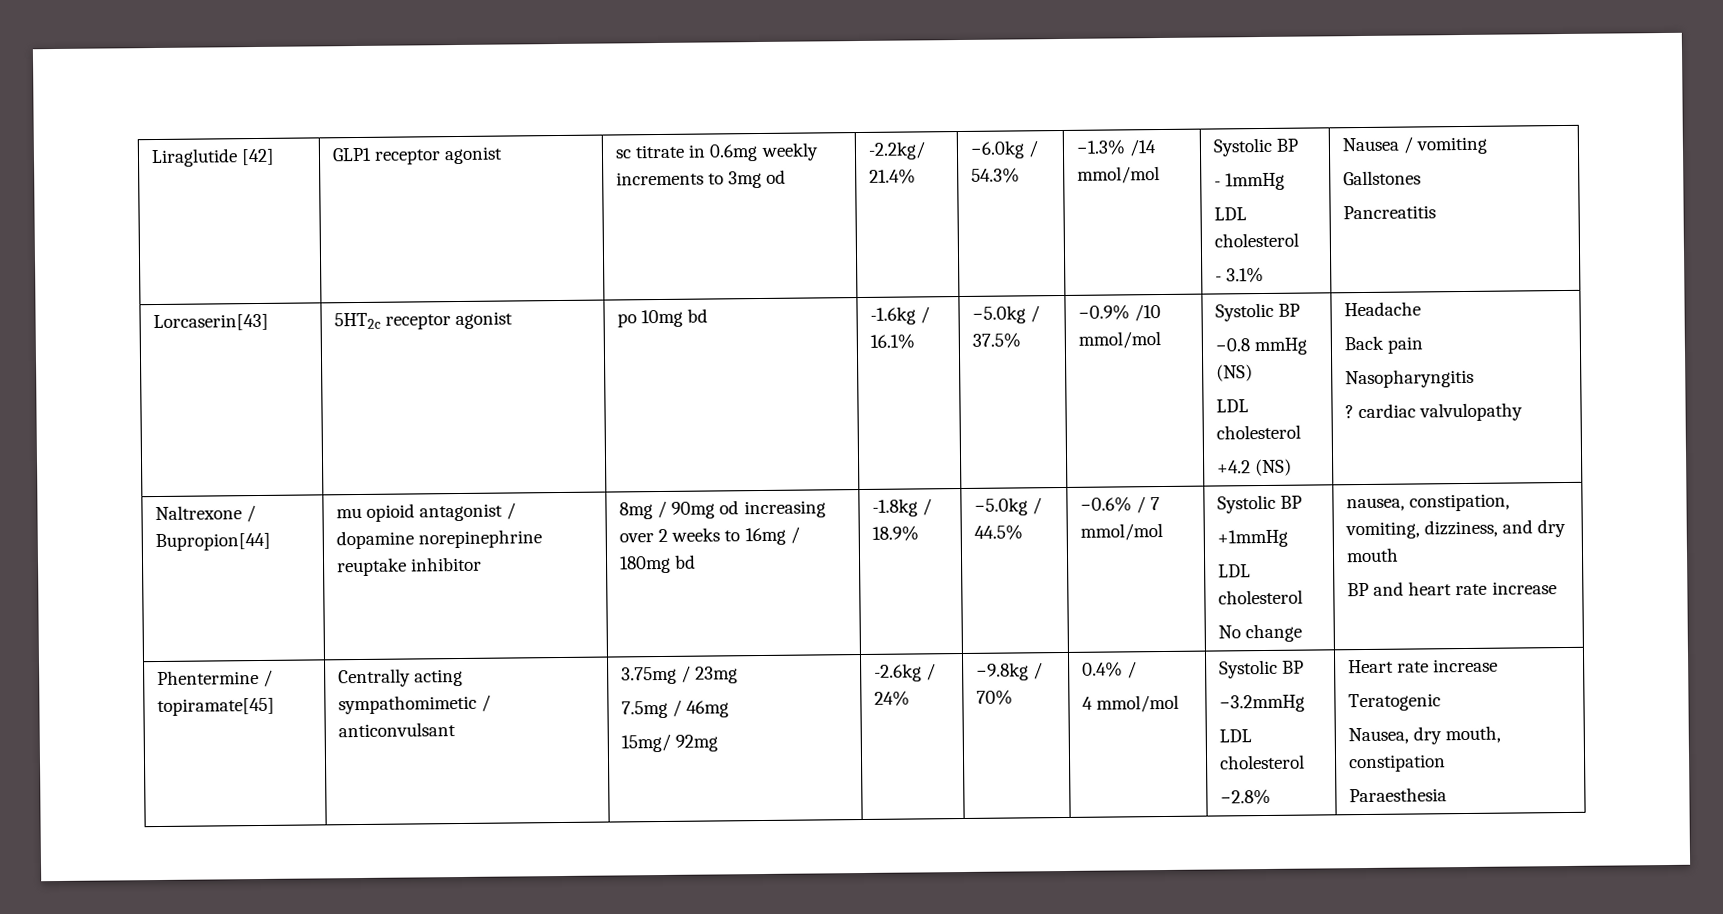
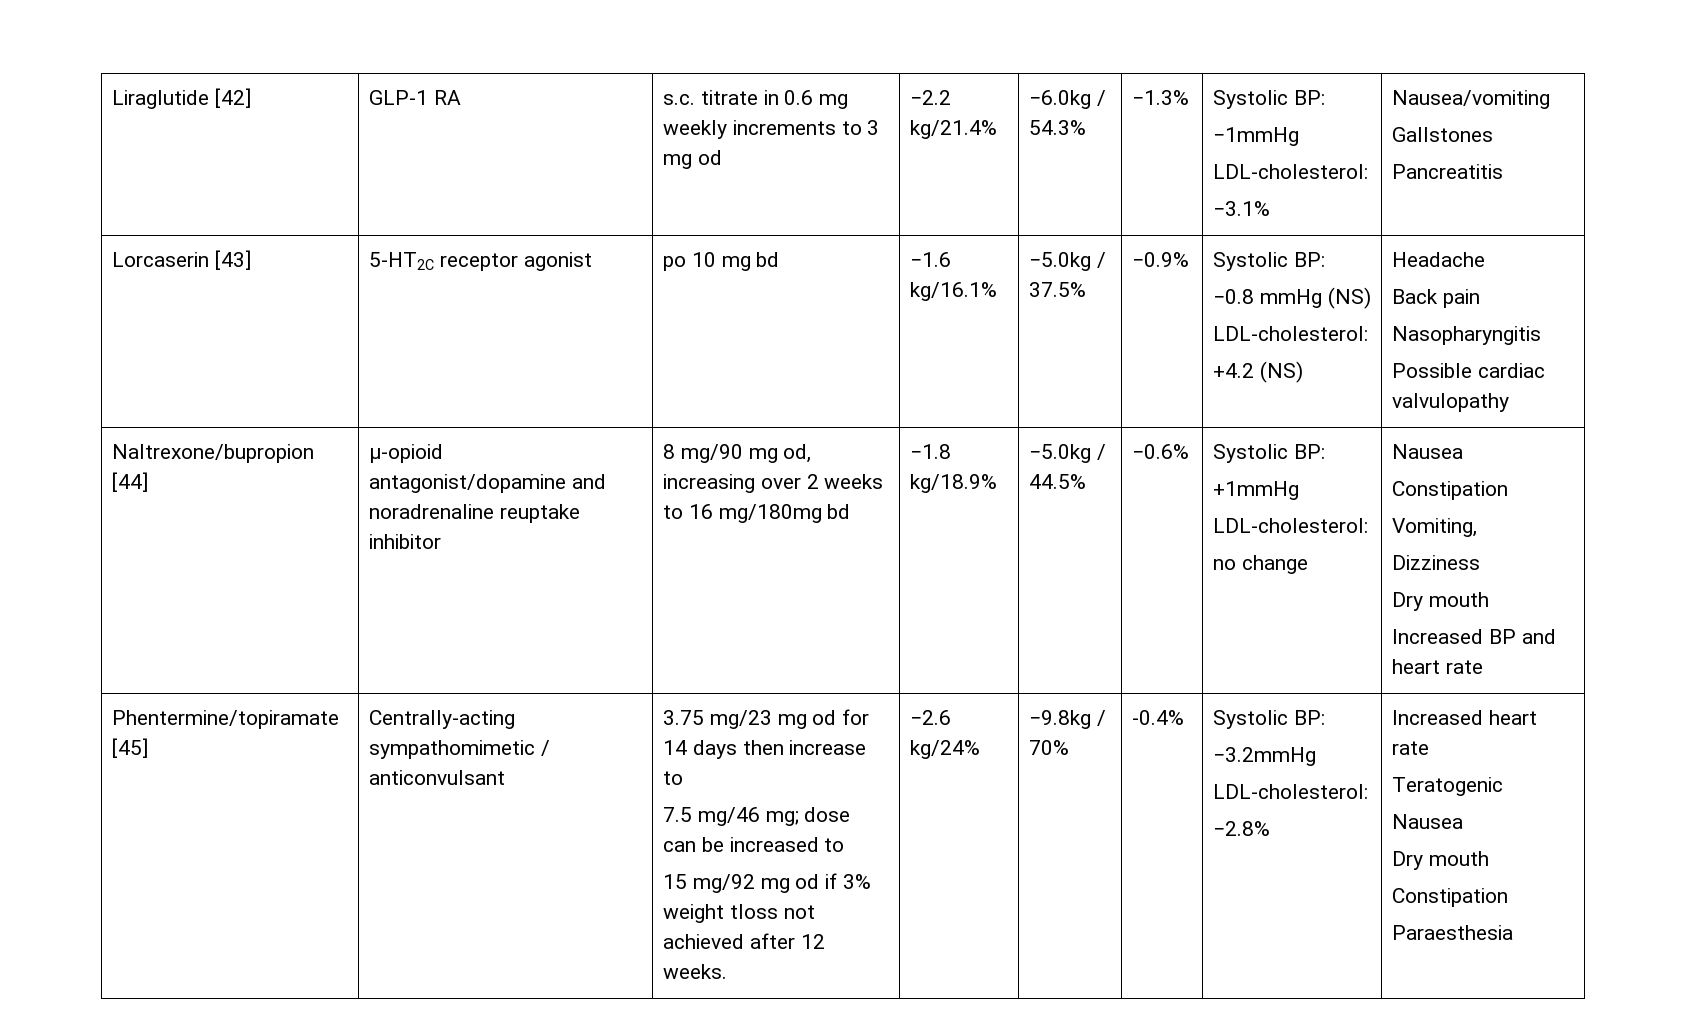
[332,146,504,165] [615,144,759,162] GLP1 receptor agonist | sc titrate in 0.6mg -> [369,90,461,105] [663,90,848,109] GLP-1 RA | s.c. titrate in 0.6 mg
[728,170,763,189] 3mg -> [867,120,880,135] [663,154,693,169] 3 mg
[868,141,927,160] [869,168,917,184] -2.2kg/ 21.4% -> [910,90,952,105] [910,120,998,139] −2.2 kg/21.4%
[1129,139,1158,157] [1077,166,1161,184] [1213,137,1299,157] [1214,172,1286,191] [1214,207,1248,221] [1214,232,1300,248] [1215,266,1265,283] [1342,136,1489,155] /14 mmol/mol | Systolic BP // - 1mmHg // LDL cholesterol // - 3.1% | Nausea / vomiting -> [1213,90,1325,109] [1213,127,1300,146] [1213,164,1369,179] [1213,201,1271,216] [1392,90,1551,109] | Systolic BP: // −1mmHg // LDL-cholesterol: // −3.1% | Nausea/vomiting
[153,313,270,332] [334,312,382,330] Lorcaserin[43] | 5HT2c -> [112,250,251,270] [369,252,435,270] Lorcaserin [43] | 5-HT2C
[641,308,709,328] [870,306,931,325] [870,333,916,349] 10mg bd | -1.6kg / 16.1% -> [691,252,780,271] [910,252,952,267] [910,282,998,301] 10 mg bd | −1.6 kg/16.1%
[1134,304,1162,322] [1078,331,1162,349] [1215,302,1301,322] /10 mmol/mol | Systolic BP -> [1213,252,1325,271] | Systolic BP:
[1216,399,1250,413] [1216,424,1302,440] LDL cholesterol -> [1213,326,1369,341] LDL-cholesterol:
[1345,405,1355,419] ? -> [1392,363,1473,378] Possible
[155,505,257,523] [155,532,272,552] [336,502,517,522] [336,529,543,550] [336,556,483,577] [619,500,740,520] Naltrexone / Bupropion[44] | mu opioid antagonist / dopamine norepinephrine reuptake inhibitor | 8mg / 90mg od -> [112,444,315,463] [112,472,149,492] [369,444,444,463] [369,474,606,493] [369,504,580,523] [369,534,442,549] [663,444,812,463] Naltrexone/bupropion [44] | µ-opioid antagonist/dopamine and noradrenaline reuptake inhibitor | 8 mg/90 mg od,
[744,526,800,546] [619,554,697,574] [872,498,933,517] [872,525,920,541] 16mg / 180mg bd | -1.8kg / 18.9% -> [688,504,851,523] [910,444,952,459] [910,474,998,493] 16 mg/180mg bd | −1.8 kg/18.9%
[1136,496,1161,514] [1080,522,1164,541] [1217,494,1303,514] / 7 mmol/mol | Systolic BP -> [1213,444,1325,463] | Systolic BP:
[1218,564,1252,578] [1218,589,1304,605] [1218,623,1303,643] [1346,493,1511,512] [1345,518,1567,540] [1346,547,1400,563] LDL cholesterol // No change | nausea, constipation, vomiting, dizziness, and dry mouth // -> [1213,518,1369,533] [1213,555,1308,574] [1392,444,1464,459] [1392,481,1509,500] [1392,518,1478,537] [1392,555,1481,570] [1392,592,1489,611] [1392,629,1484,644] LDL-cholesterol: // no change | Nausea // Constipation // Vomiting, // Dizziness // Dry mouth // Increased
[1491,581,1557,595] [157,669,274,687] [157,697,276,717] [338,668,464,688] [338,694,492,715] [338,722,457,738] [621,665,739,685] [621,699,730,719] [621,733,719,753] [874,663,937,682] [874,690,911,706] increase // Phentermine / topiramate[45] | Centrally acting sympathomimetic / anticonvulsant | 3.75mg / 23mg // 7.5mg / 46mg // 15mg/ 92mg | -2.6kg / 24% -> [112,710,340,729] [112,738,149,758] [369,710,516,729] [369,740,550,759] [369,770,506,785] [663,709,869,729] [663,740,867,759] [663,771,684,785] [663,807,851,826] [663,837,845,852] [663,873,871,893] [663,904,815,923] [663,933,825,949] [663,964,728,979] [910,710,952,725] [910,740,981,759] // Phentermine/topiramate [45] | Centrally-acting sympathomimetic / anticonvulsant | 3.75 mg/23 mg od for 14 days then increase to // 7.5 mg/46 mg; dose can be increased to // 15 mg/92 mg od if 3% weight tloss not achieved after 12 weeks. | −2.6 kg/24%
[1082,661,1138,679] [1082,694,1180,713] [1219,659,1305,679] 0.4% / // 4 mmol/mol | Systolic BP -> [1132,710,1185,725] [1213,710,1325,729] -0.4% | Systolic BP:
[1219,729,1253,743] [1219,754,1306,770] LDL cholesterol -> [1213,784,1369,799] LDL-cholesterol:
[1348,658,1499,674] Heart rate increase -> [1392,710,1537,725] [1392,741,1430,755] Increased heart rate
[1348,725,1502,745] [1348,754,1447,773] Nausea, dry mouth, constipation -> [1392,814,1464,829] [1392,851,1489,870] [1392,888,1509,907] Nausea // Dry mouth // Constipation

